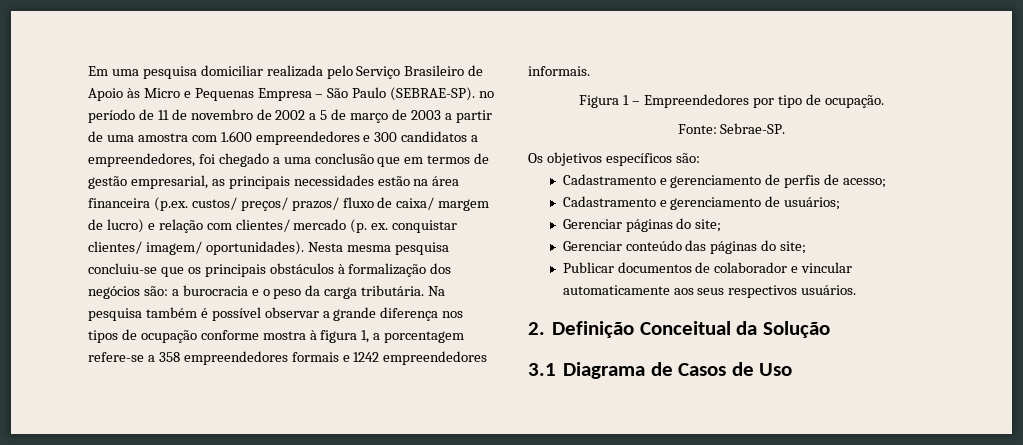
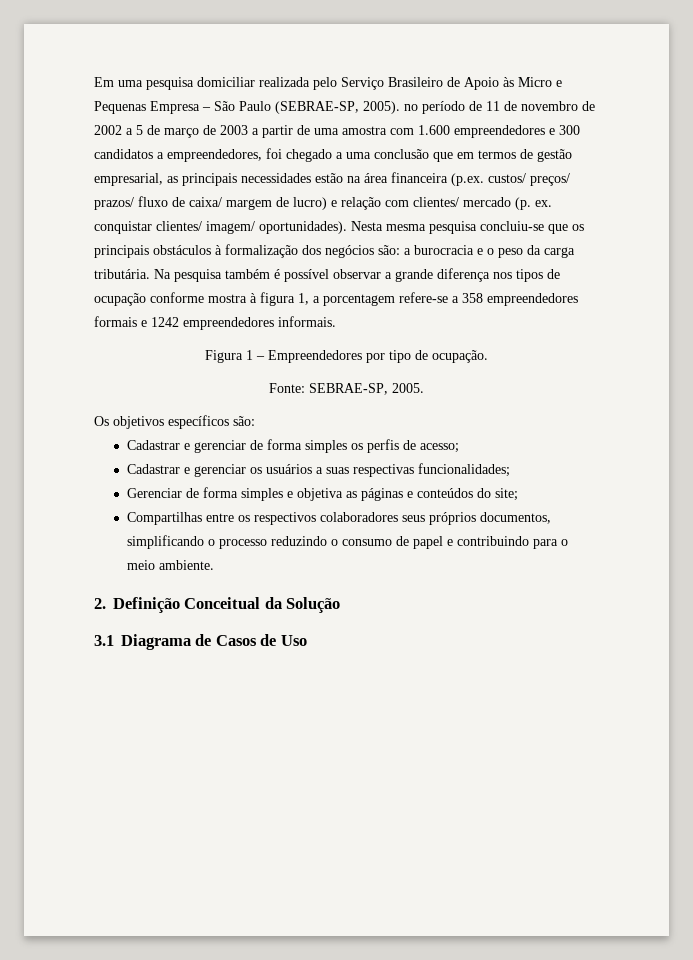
[390,87,476,101] (SEBRAE-SP). -> [275,101,400,114] (SEBRAE-SP, 2005).
[720,123,786,134] Sebrae-SP. -> [309,383,424,395] SEBRAE-SP, 2005.
[562,174,887,188] [562,196,841,210] [562,218,722,232] [562,240,807,254] [562,262,853,273] [562,285,857,298] Cadastramento e gerenciamento de perfis de acesso; // Cadastramento e gerenciamento de usuários; // Gerenciar páginas do site; // Gerenciar conteúdo das páginas do site; // Publicar documentos de colaborador e vincular automaticamente aos seus respectivos usuários. -> [126,439,459,453] [126,463,510,477] [126,487,518,501] [126,512,551,525] [126,535,568,549] [126,560,214,570] Cadastrar e gerenciar de forma simples os perfis de acesso; // Cadastrar e gerenciar os usuários a suas respectivas funcionalidades; // Gerenciar de forma simples e objetiva as páginas e conteúdos do site; // Compartilhas entre os respectivos colaboradores seus próprios documentos, simplificando o processo reduzindo o consumo de papel e contribuindo para o meio ambiente.

